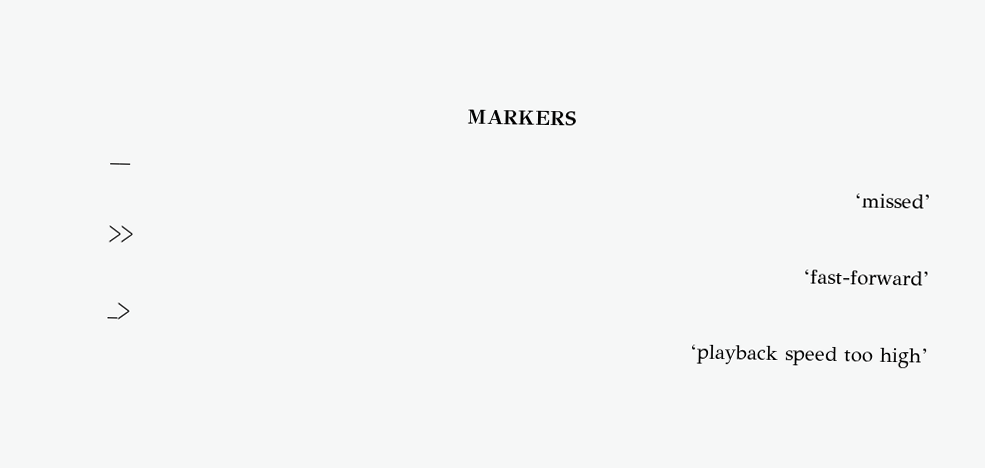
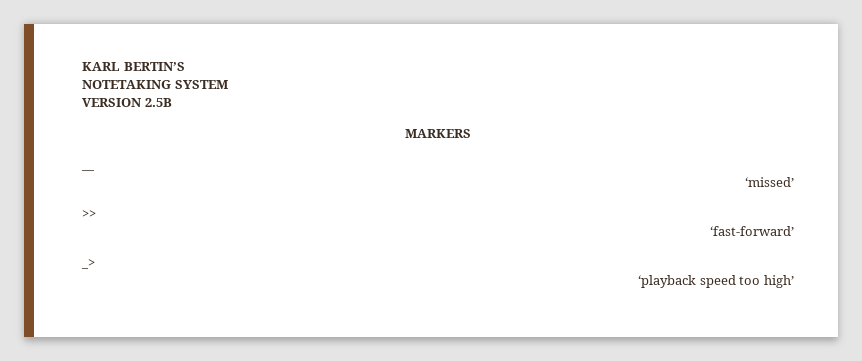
(466, 117) none -> [82,62,185,71] [82,80,229,89] [82,98,172,107] KARL BERTIN’S // NOTETAKING SYSTEM // VERSION 2.5B //

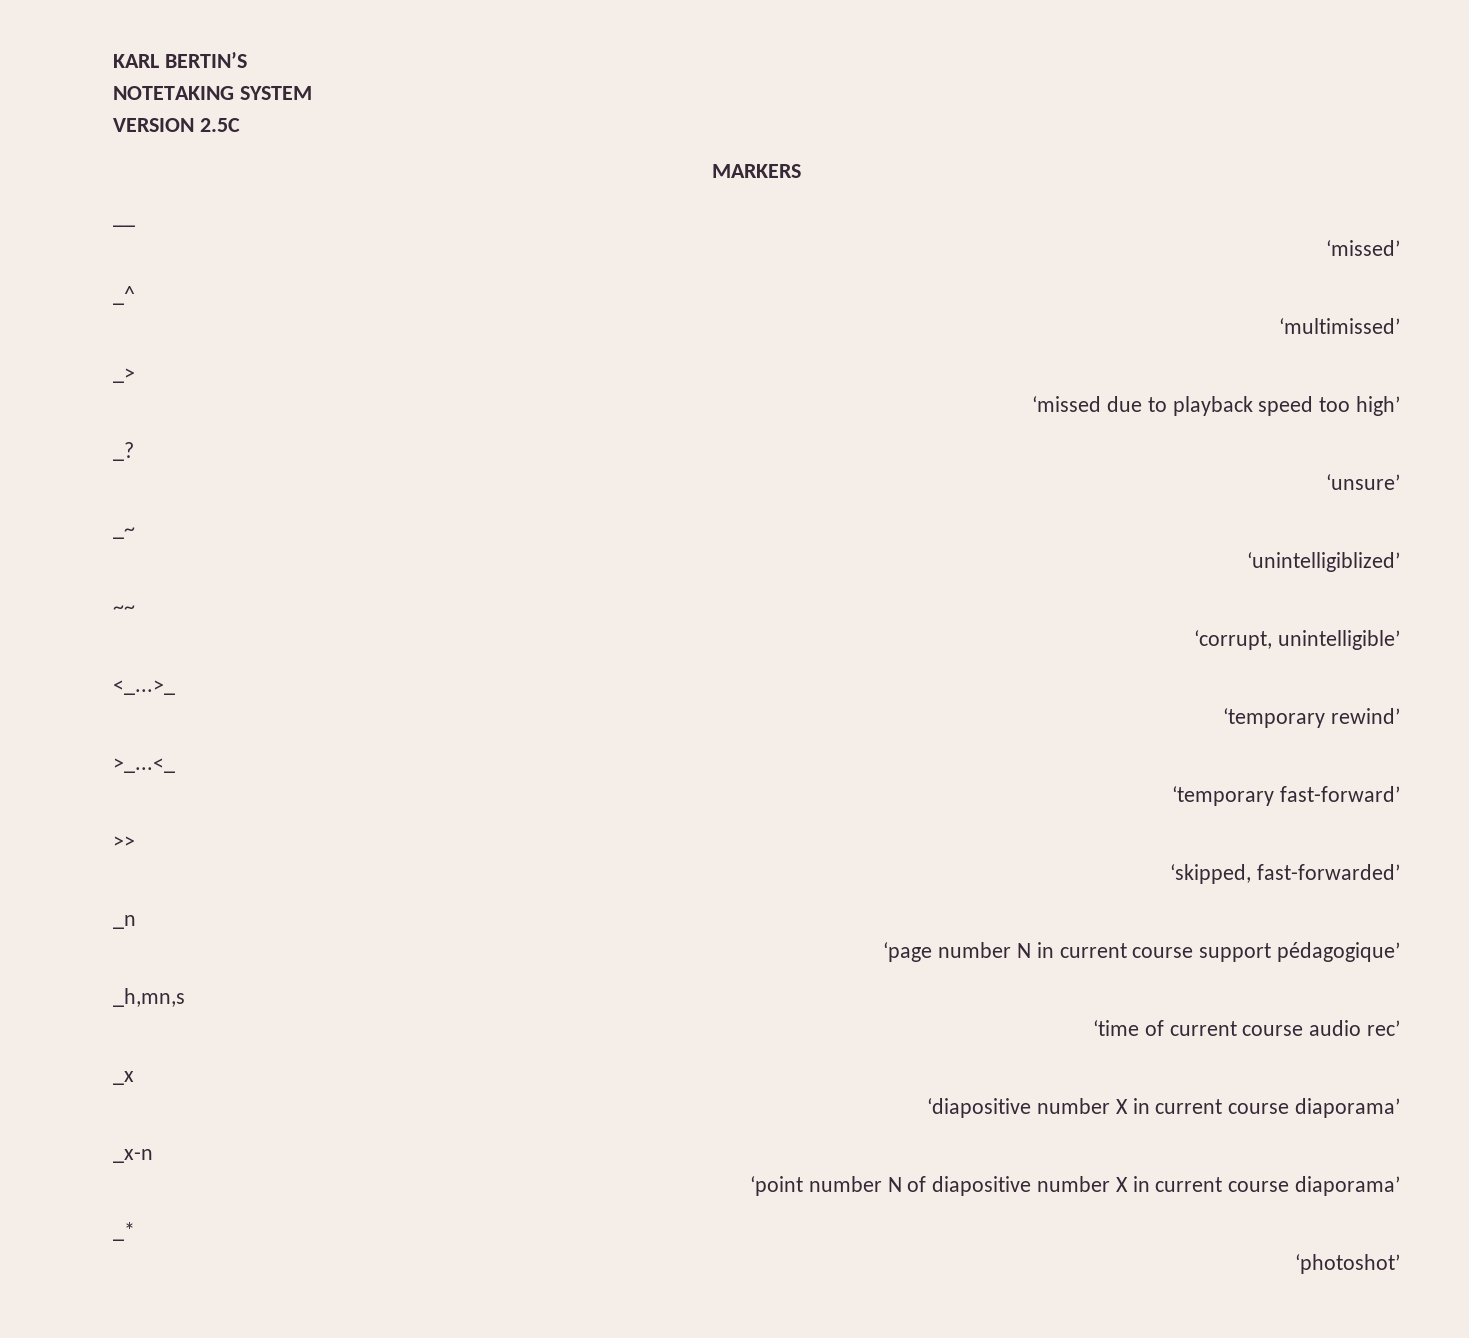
[144,98,172,107] 2.5B -> [199,118,240,132] 2.5C
[82,210,96,218] [710,226,794,236] >> // ‘fast-forward’ -> [113,286,135,305] [1279,318,1400,334] _^ // ‘multimissed’
[638,275,697,288] ‘playback -> [1032,396,1253,416] ‘missed due to playback
(794, 281) none -> [113,442,134,461] [1326,474,1400,490] [113,527,135,539] [1247,552,1400,572] [113,605,135,614] [1194,630,1400,650] [113,680,175,695] [1223,708,1400,728] [113,758,175,773] [1172,786,1400,806] [113,836,135,848] [1170,864,1400,884] [113,915,136,929] [883,942,1400,962] [113,988,185,1007] [1092,1020,1401,1036] [113,1071,134,1085] [927,1098,1400,1118] [113,1149,153,1163] [749,1176,1400,1196] [113,1222,135,1241] [1295,1254,1400,1274] // _? // ‘unsure’ // _~ // ‘unintelligiblized’ // ~~ // ‘corrupt, unintelligible’ // <_...>_ // ‘temporary rewind’ // >_...<_ // ‘temporary fast-forward’ // >> // ‘skipped, fast-forwarded’ // _n // ‘page number N in current course support pédagogique’ // _h,mn,s // ‘time of current course audio rec’ // _x // ‘diapositive number X in current course diaporama’ // _x-n // ‘point number N of diapositive number X in current course diaporama’ // _* // ‘photoshot’

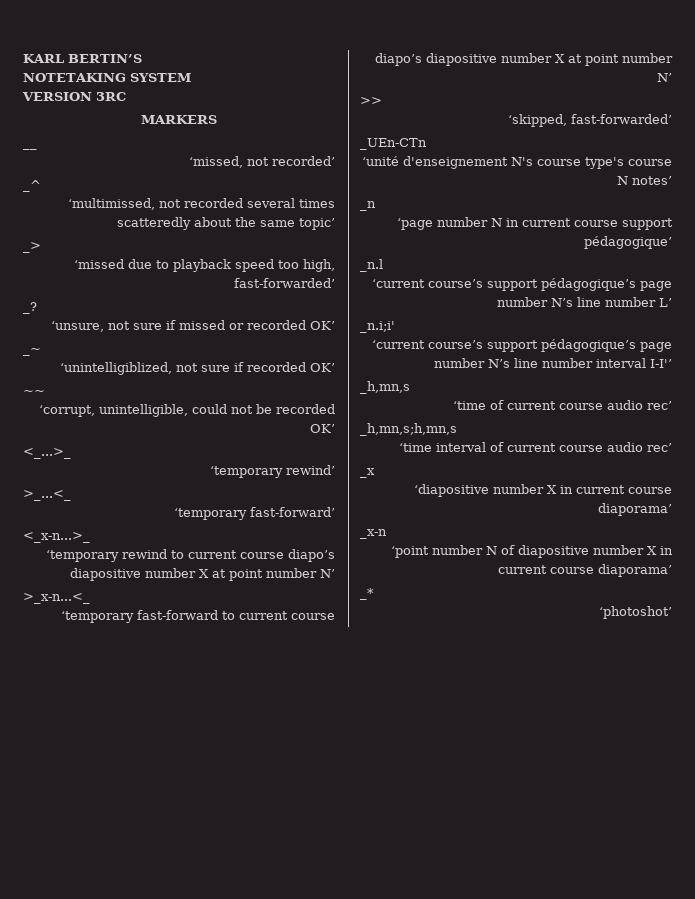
[199,118,240,132] 2.5C -> [96,92,126,101] 3RC
[1326,240,1400,256] [113,286,135,305] [1279,318,1400,334] ‘missed’ // _^ // ‘multimissed’ -> [189,156,335,168] [23,180,41,192] [68,198,335,210] [117,217,335,230] ‘missed, not recorded’ // _^ // ‘multimissed, not recorded several times scatteredly about the same topic’
[1356,396,1401,416] high’ -> [303,259,335,272] [234,278,335,288] high, fast-forwarded’
[1326,474,1400,490] [113,527,135,539] [1247,552,1400,572] [113,605,135,614] [1194,630,1400,650] ‘unsure’ // _~ // ‘unintelligiblized’ // ~~ // ‘corrupt, unintelligible’ -> [51,320,335,332] [23,347,41,356] [60,362,335,375] [23,389,45,395] [39,404,335,417] [310,424,335,433] ‘unsure, not sure if missed or recorded OK’ // _~ // ‘unintelligiblized, not sure if recorded OK’ // ~~ // ‘corrupt, unintelligible, could not be recorded OK’
[113,836,135,848] [1170,864,1400,884] >> // ‘skipped, fast-forwarded’ -> [23,532,90,543] [46,549,335,562] [70,568,335,581] [23,593,90,604] [61,610,335,623] [375,53,673,66] [657,73,672,82] [360,97,382,105] [508,114,672,127] [360,138,427,150] [362,156,672,169] [617,176,672,185] <_x-n...>_ // ‘temporary rewind to current course diapo’s diapositive number X at point number N’ // >_x-n...<_ // ‘temporary fast-forward to current course diapo’s diapositive number X at point number N’ // >> // ‘skipped, fast-forwarded’ // _UEn-CTn // ‘unité d'enseignement N's course type's course N notes’
(1400, 952) none -> [360,259,383,272] [372,278,672,291] [497,297,673,307] [360,321,395,333] [372,339,672,352] [434,358,672,368] // _n.l // ‘current course’s support pédagogique’s page number N’s line number L’ // _n.i;i' // ‘current course’s support pédagogique’s page number N’s line number interval I-I'’
(1401, 1028) none -> [360,423,457,436] [399,442,672,452] // _h,mn,s;h,mn,s // ‘time interval of current course audio rec’

